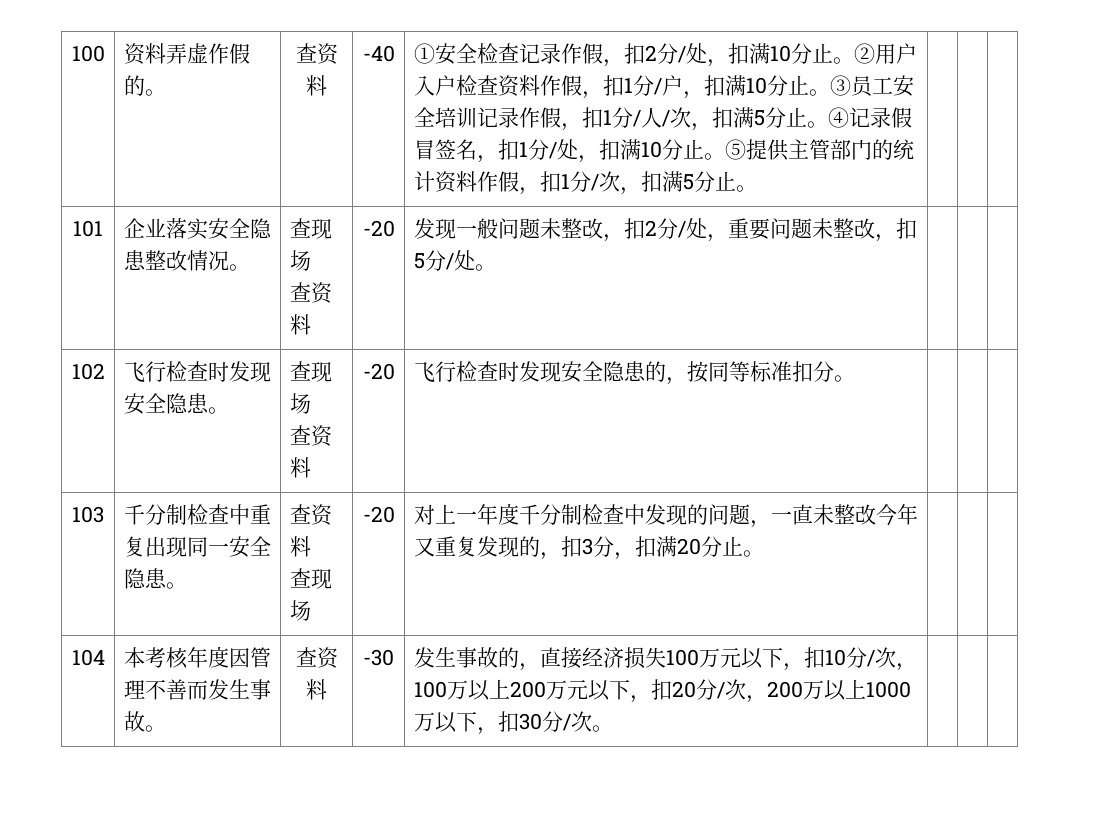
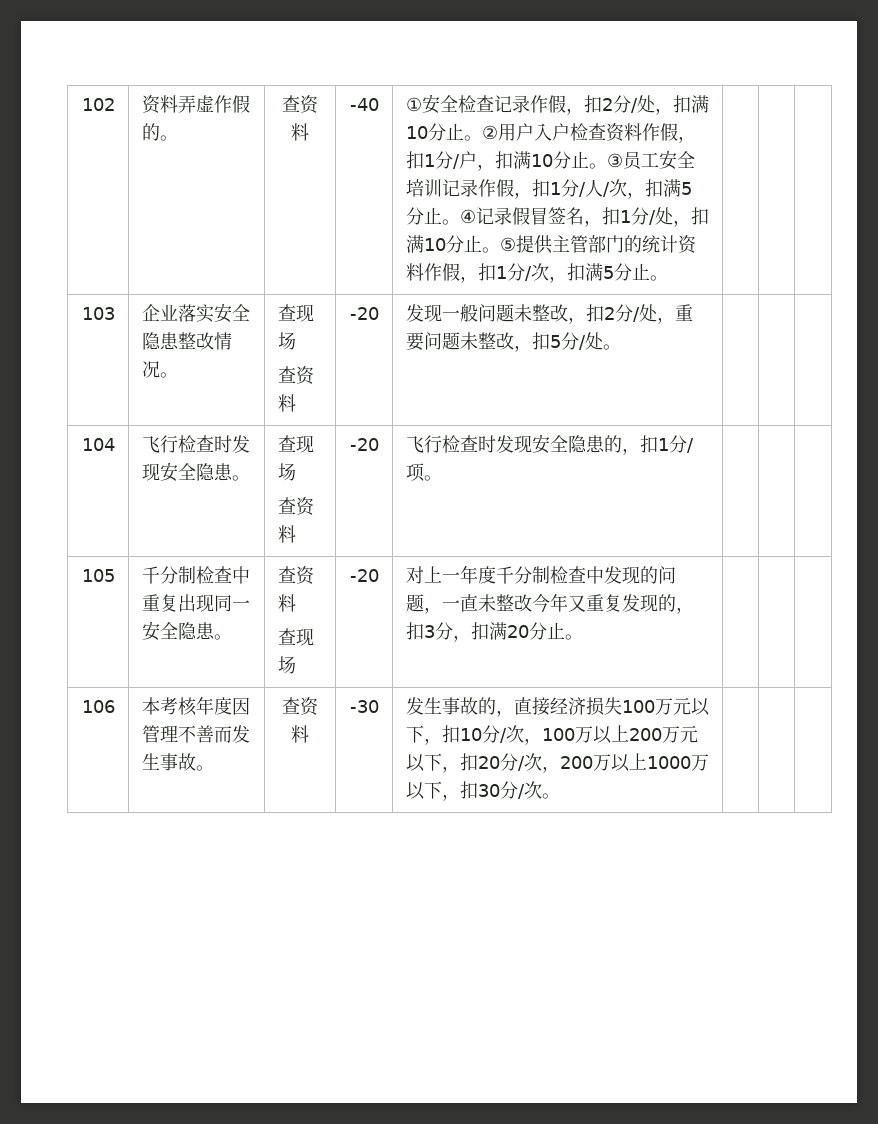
[71,45,105,62] 100 -> [81,98,115,111] 102
[73,220,103,237] 101 -> [81,307,115,320] 103
[71,363,105,380] 102 -> [81,438,115,451] 104
[686,361,855,383] [72,506,104,523] 按同等标准扣分。 | | | // 103 -> [639,435,694,453] [405,463,442,482] [81,569,115,582] 扣1分/项。 | | | // 105
[71,649,105,666] 104 -> [81,700,115,713] 106

